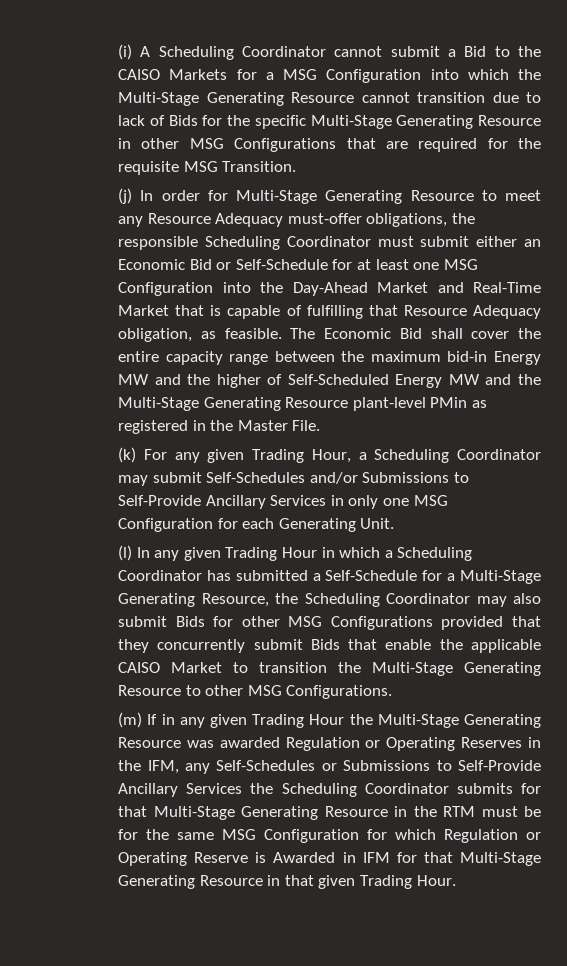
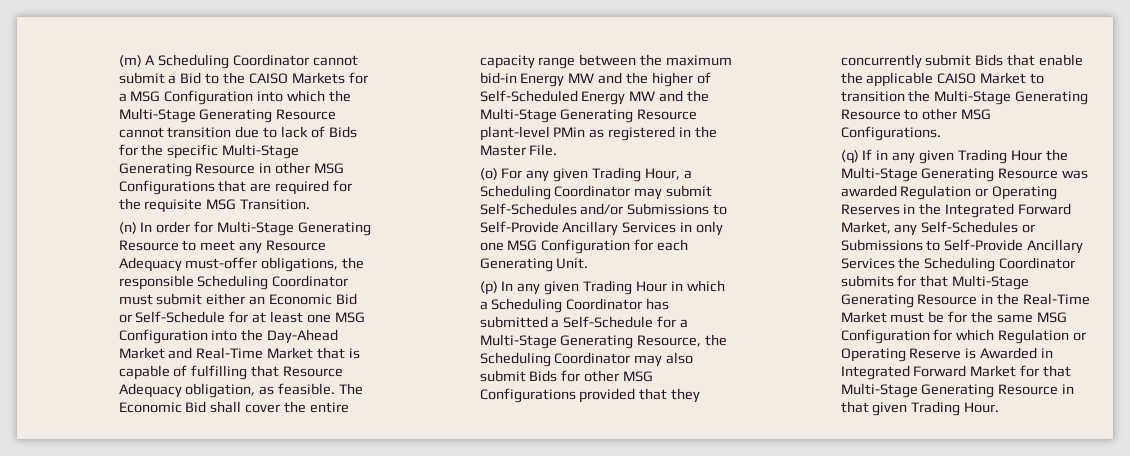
[118,44,133,60] (i) -> [118,55,142,67] (m)
[118,188,133,204] (j) -> [118,222,137,234] (n)
[118,447,137,463] (k) -> [479,168,498,180] (o)
[118,545,133,561] (l) -> [479,281,498,295] (p)
[118,712,143,728] (m) -> [840,150,859,164] (q)
[147,760,179,774] IFM, -> [945,203,1072,218] [840,221,891,234] Integrated Forward Market,
[443,806,476,817] RTM -> [1023,293,1091,305] [840,311,887,323] Real-Time Market
[362,852,390,863] IFM -> [840,365,1017,380] Integrated Forward Market

